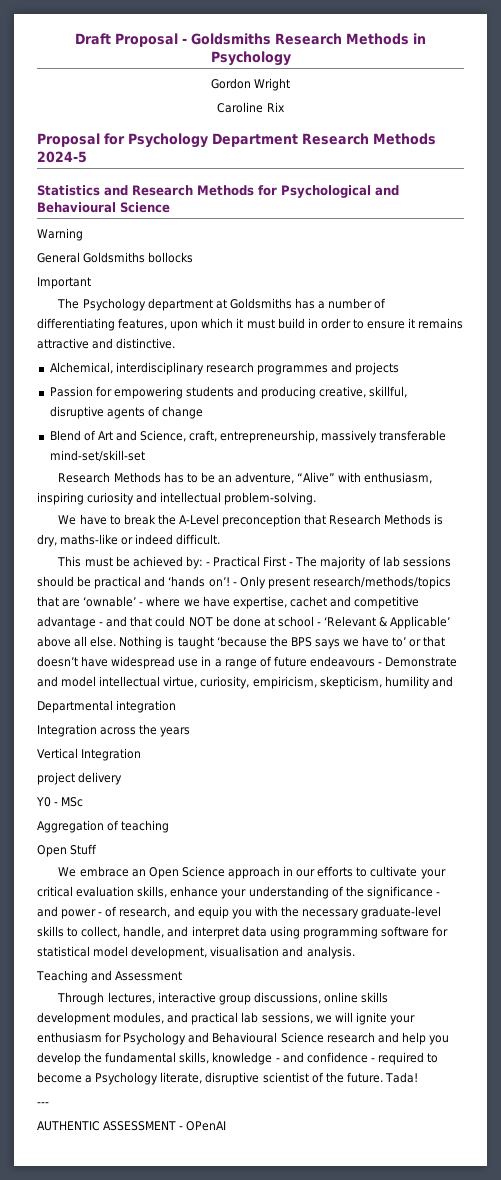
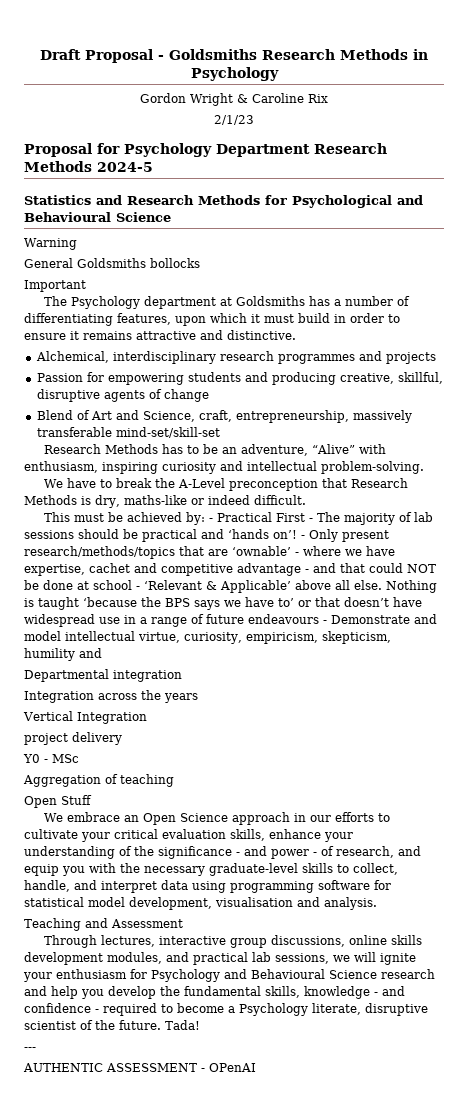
(291, 84) // -> [237,94,248,103] &
(285, 107) none -> [214,115,254,125] // 2/1/23

